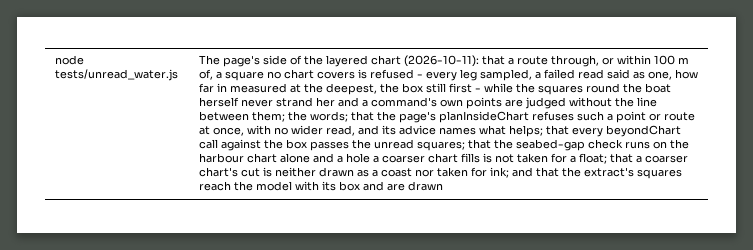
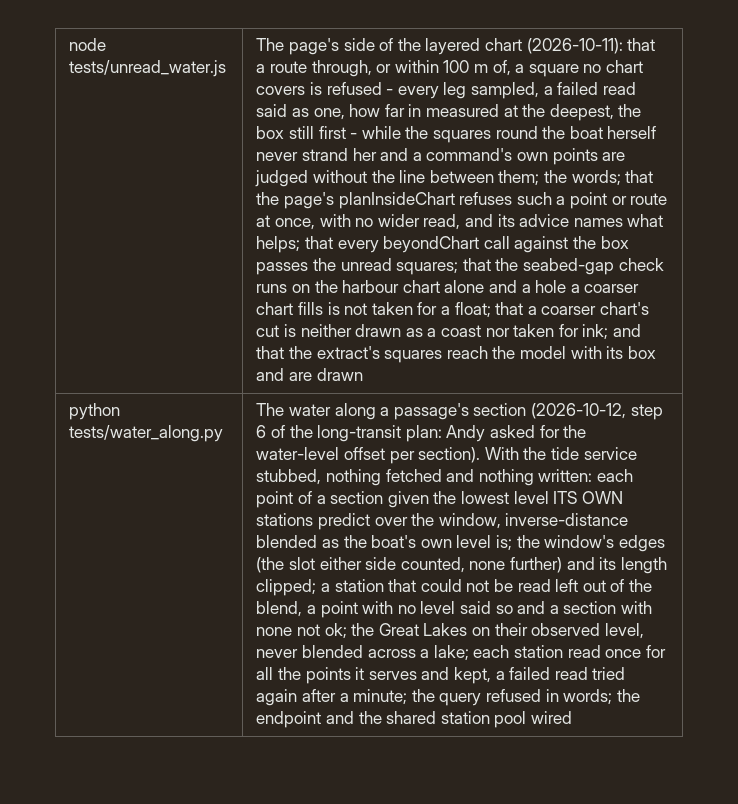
(443, 186) none -> [69,403,121,420] [69,425,224,442] [256,403,663,420] [256,425,587,442] [256,447,637,464] [256,469,633,486] [256,491,623,508] [256,513,629,530] [256,535,665,552] [256,557,667,574] [256,579,652,596] [256,601,652,618] [256,623,644,639] [256,645,666,660] [256,667,626,684] [256,689,640,706] [256,711,572,728] // python tests/water_along.py | The water along a passage's section (2026-10-12, step 6 of the long-transit plan: Andy asked for the water-level offset per section). With the tide service stubbed, nothing fetched and nothing written: each point of a section given the lowest level ITS OWN stations predict over the window, inverse-distance blended as the boat's own level is; the window's edges (the slot either side counted, none further) and its length clipped; a station that could not be read left out of the blend, a point with no level said so and a section with none not ok; the Great Lakes on their observed level, never blended across a lake; each station read once for all the points it serves and kept, a failed read tried again after a minute; the query refused in words; the endpoint and the shared station pool wired

